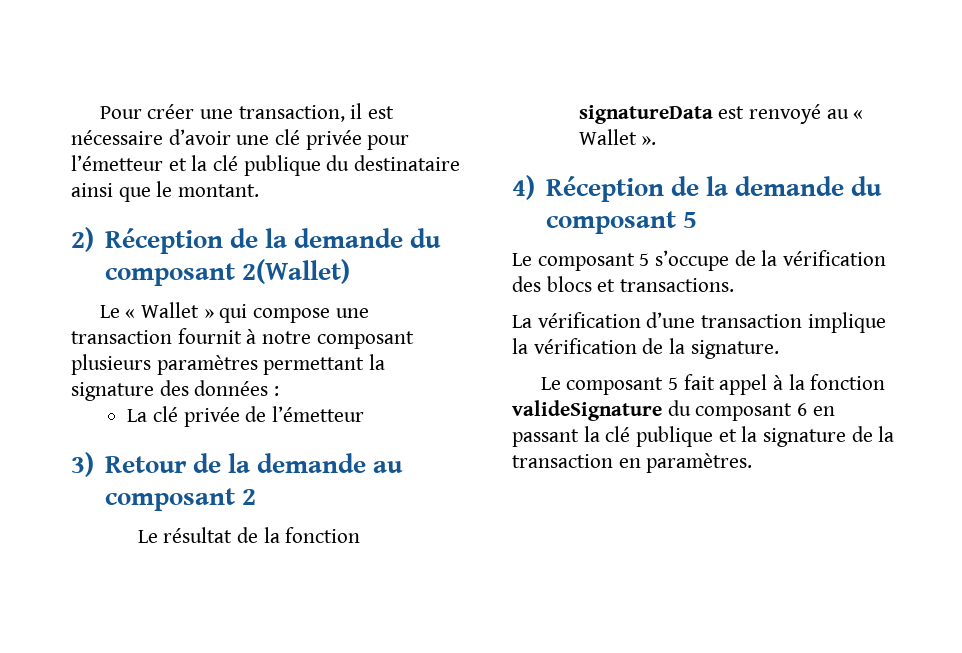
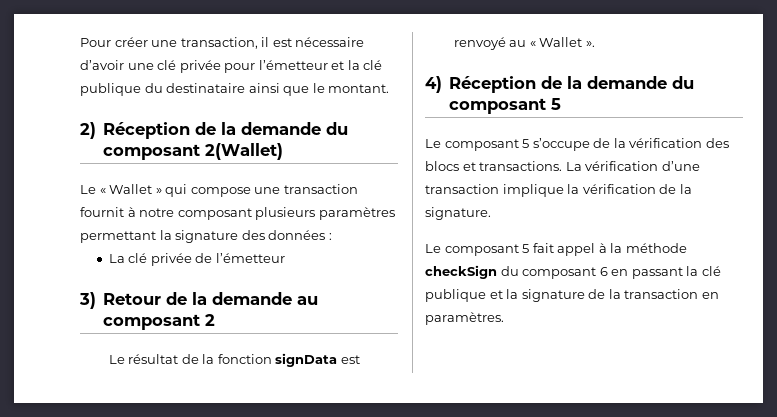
[578,105,713,124] signatureData -> [275,353,338,367] signData
(735, 285) // -> (563, 166) none
[810,374,886,390] [512,400,662,421] fonction valideSignature -> [625,243,687,253] [425,265,497,279] méthode checkSign

